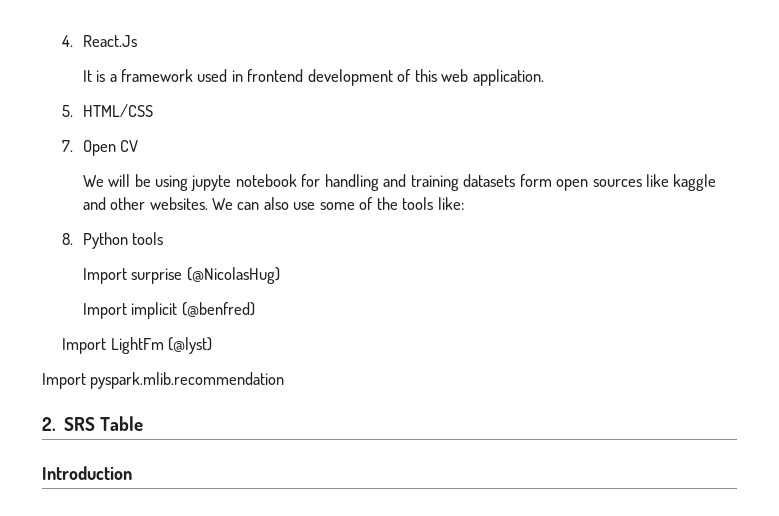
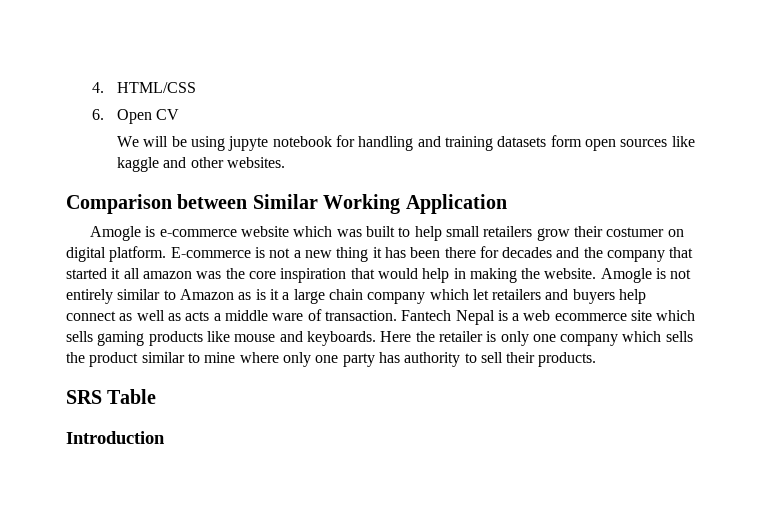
[82,35,137,47] [82,69,544,86] [62,105,74,117] React.Js // It is a framework used in frontend development of this web application. // 5. -> (104, 87) none
[62,140,74,152] 7. -> [91,109,104,120] 6.
[212,197,464,210] [62,232,164,249] [82,267,280,284] [82,302,255,319] [62,337,213,354] [42,372,285,389] [42,417,56,431] We can also use some of the tools like: // 8. Python tools // Import surprise (@NicolasHug) // Import implicit (@benfred) // Import LightFm (@lyst) // Import pyspark.mlib.recommendation // 2. -> [66,194,507,214] [90,226,684,241] [66,246,694,262] [66,268,692,283] [66,289,647,304] [66,309,696,325] [66,331,693,346] [66,352,597,367] // Comparison between Similar Working Application // Amogle is e-commerce website which was built to help small retailers grow their costumer on digital platform. E-commerce is not a new thing it has been there for decades and the company that started it all amazon was the core inspiration that would help in making the website. Amogle is not entirely similar to Amazon as is it a large chain company which let retailers and buyers help connect as well as acts a middle ware of transaction. Fantech Nepal is a web ecommerce site which sells gaming products like mouse and keyboards. Here the retailer is only one company which sells the product similar to mine where only one party has authority to sell their products. //

